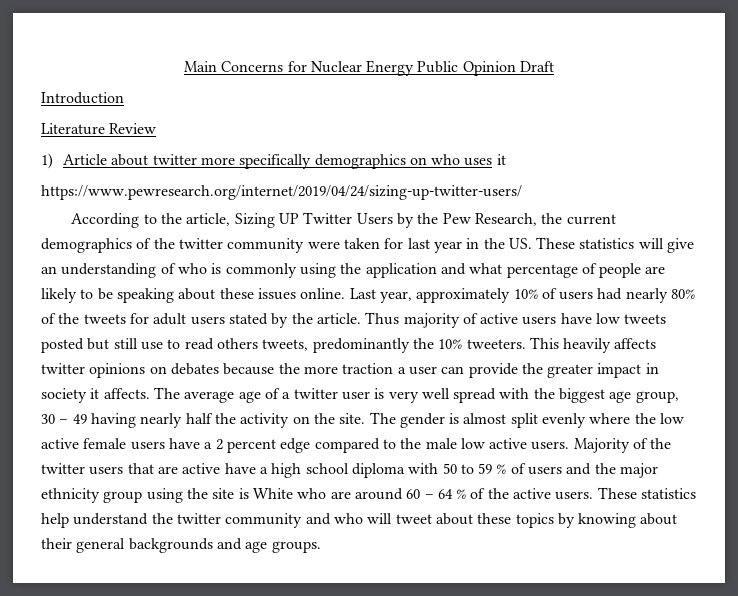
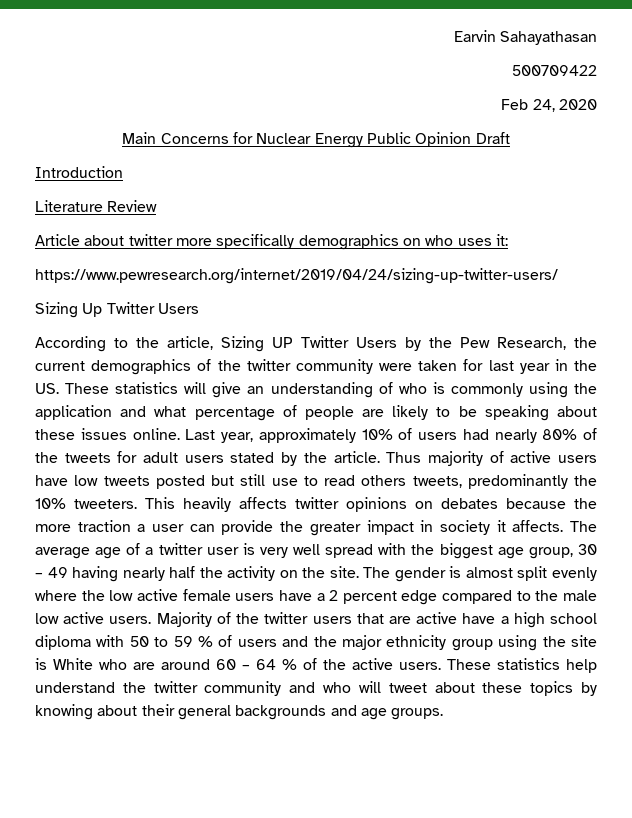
(183, 66) none -> [453,30,597,45] [512,65,597,76] [501,99,598,112] Earvin Sahayathasan // 500709422 // Feb 24, 2020 //
[41,153,53,169] 1) -> (158, 206) none
[496,154,506,165] it -> [495,234,508,246] it:
(522, 192) none -> [35,302,199,318] // Sizing Up Twitter Users

